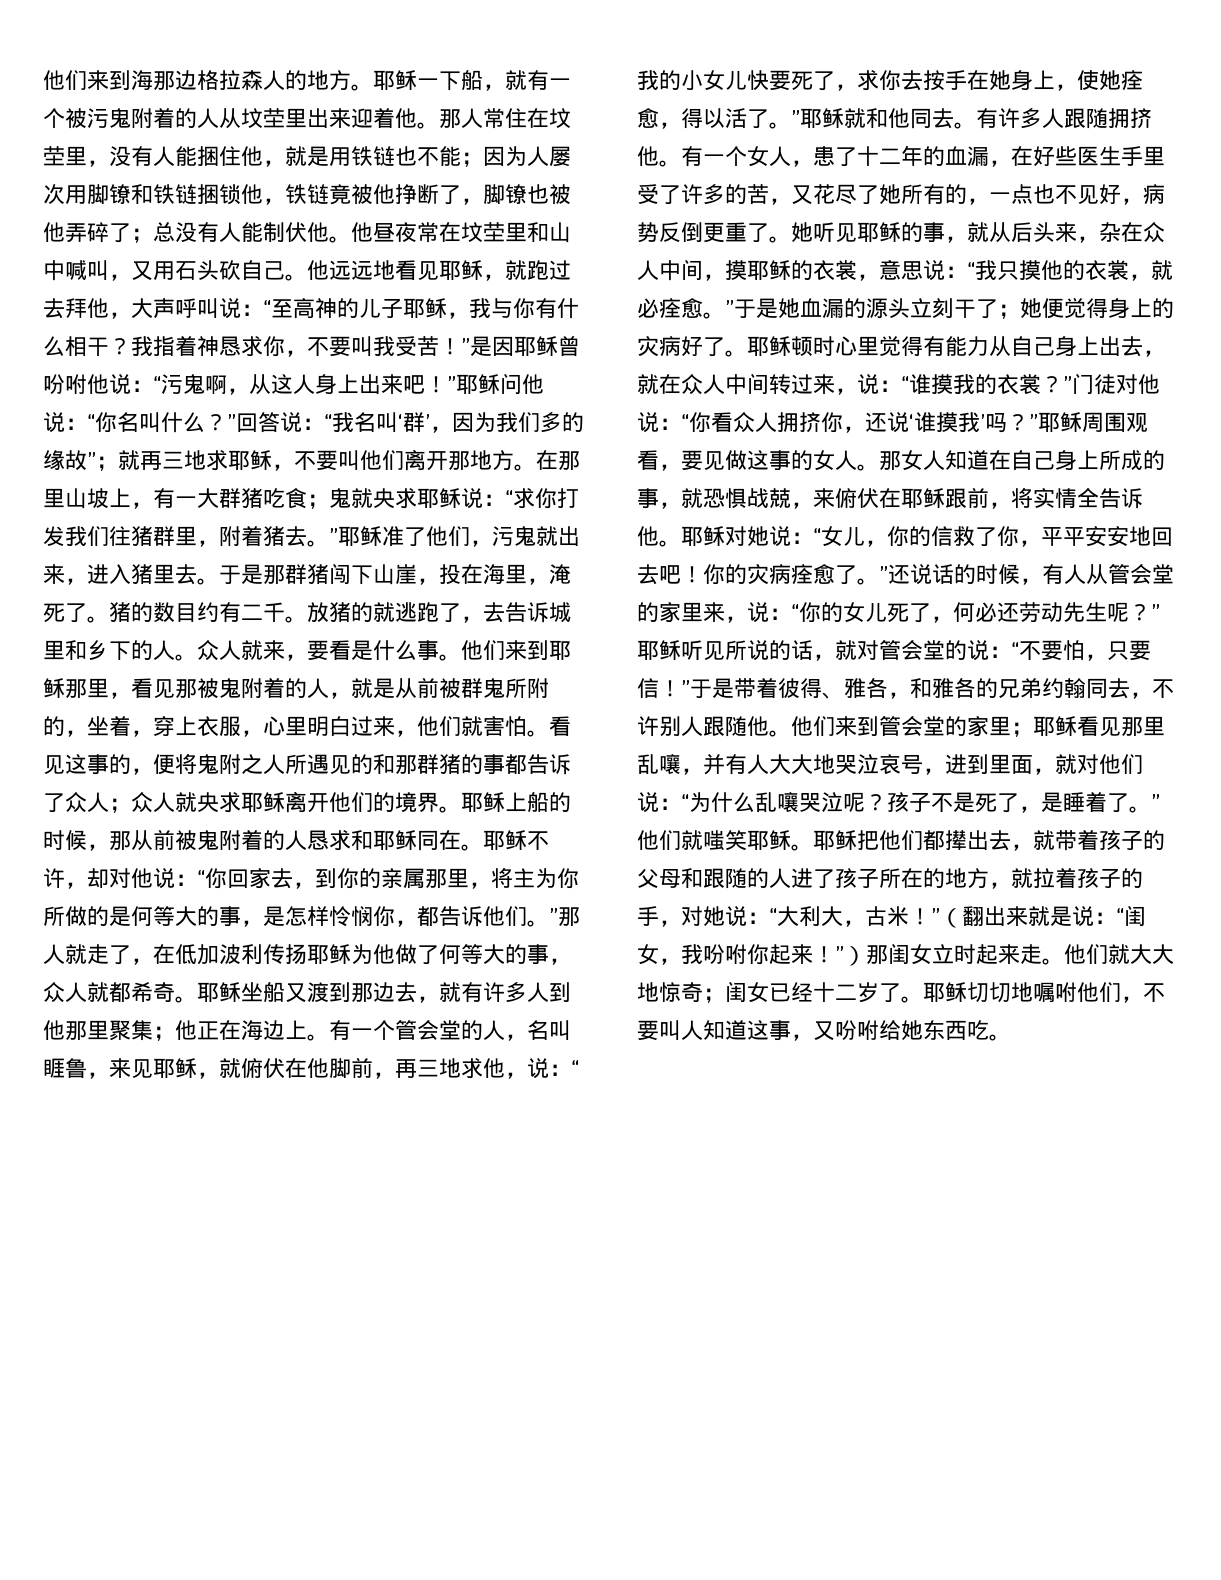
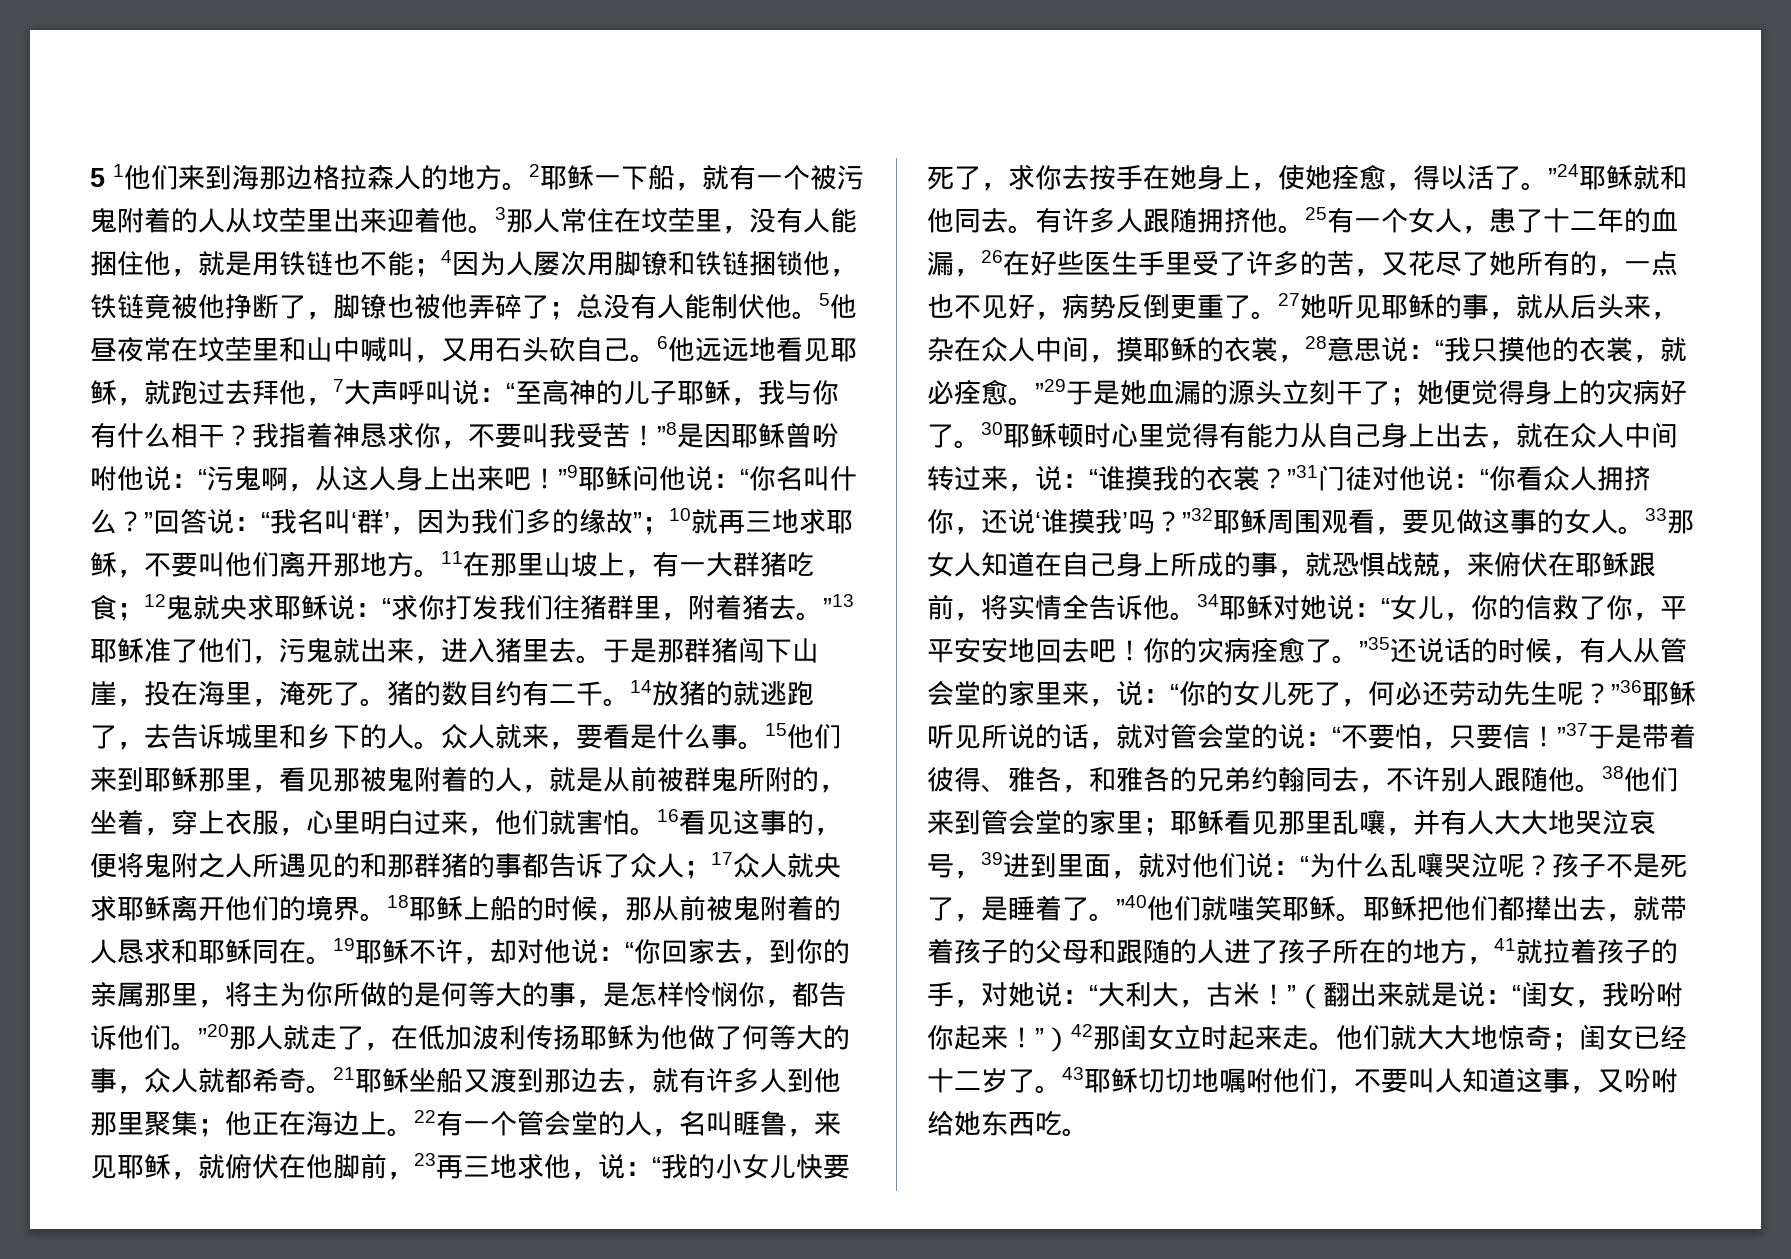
(43, 80) none -> [90,164,124,187] 5 1
(373, 87) none -> [529,164,540,177] 2
(439, 125) none -> [495,207,506,220] 3
(483, 159) none -> [441,250,452,263] 4
(351, 239) none -> [819,293,830,306] 5
(307, 277) none -> [657,336,668,349] 6
(131, 315) none -> [333,379,344,392] 7
[461,338,470,354] ” -> [657,422,677,445] ”8
[447,376,456,392] ” -> [558,465,578,488] ”9
(118, 463) none -> [669,508,691,521] 10
(536, 467) none -> [441,551,463,564] 11
(329, 501) none -> [144,594,166,607] 12
[329,528,338,544] ” -> [823,594,854,617] ”13
(307, 619) none -> [630,680,652,693] 14
(461, 657) none -> [765,723,787,736] 15
(549, 733) none -> [657,809,679,822] 16
(131, 805) none -> [711,852,733,865] 17
(461, 809) none -> [387,895,409,908] 18
(483, 847) none -> [333,938,355,951] 19
[549,908,558,924] ” -> [198,1024,229,1047] ”20
(197, 999) none -> [333,1067,355,1080] 21
(329, 1037) none -> [414,1110,436,1123] 22
(395, 1075) none -> [414,1153,436,1166] 23
[791,110,800,126] ” -> [1548,164,1579,187] ”24
(681, 163) none -> [1305,207,1327,220] 25
(1011, 163) none -> [981,250,1003,263] 26
(791, 239) none -> [1278,293,1300,306] 27
(879, 277) none -> [1305,336,1327,349] 28
[725,300,734,316] ” -> [1035,379,1066,402] ”29
(747, 353) none -> [981,422,1003,435] 30
[1063,376,1072,392] ” -> [1287,465,1318,488] ”31
[1029,414,1038,430] ” -> [1182,508,1213,531] ”32
(879, 467) none -> [1645,508,1667,521] 33
(681, 543) none -> [1197,594,1219,607] 34
[879,566,888,582] ” -> [1359,637,1390,660] ”35
[1151,604,1160,620] ” -> [1611,680,1642,703] ”36
[681,680,690,696] ” -> [1557,723,1588,746] ”37
(791, 733) none -> [1602,766,1624,779] 38
(945, 771) none -> [981,852,1003,865] 39
[1151,794,1160,810] ” -> [1116,895,1147,918] ”40
(1011, 885) none -> [1494,938,1516,951] 41
(866, 956) none -> [1071,1024,1093,1037] 42
(923, 999) none -> [1062,1067,1084,1080] 43

